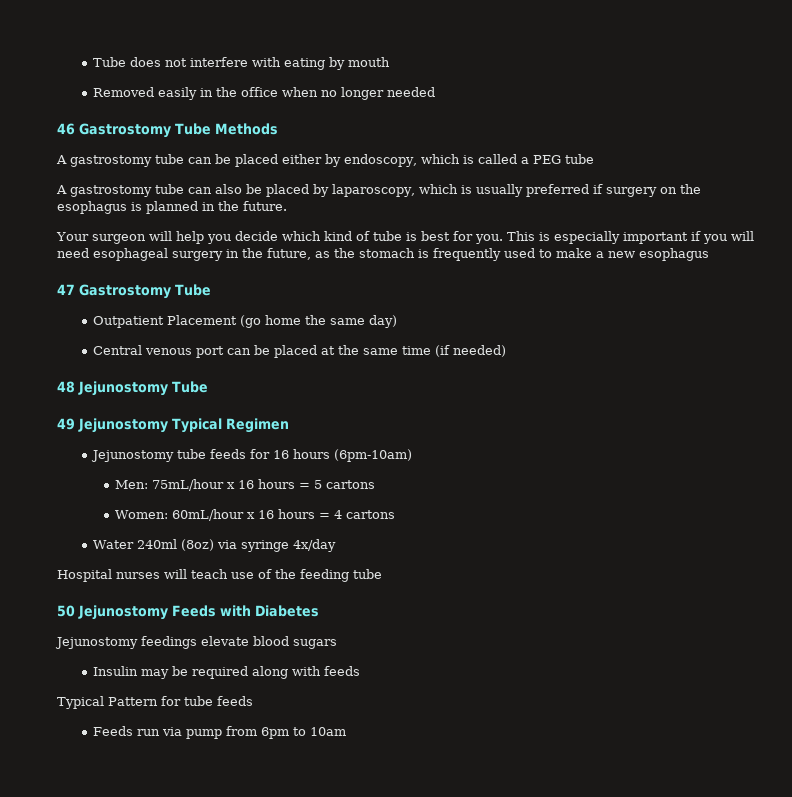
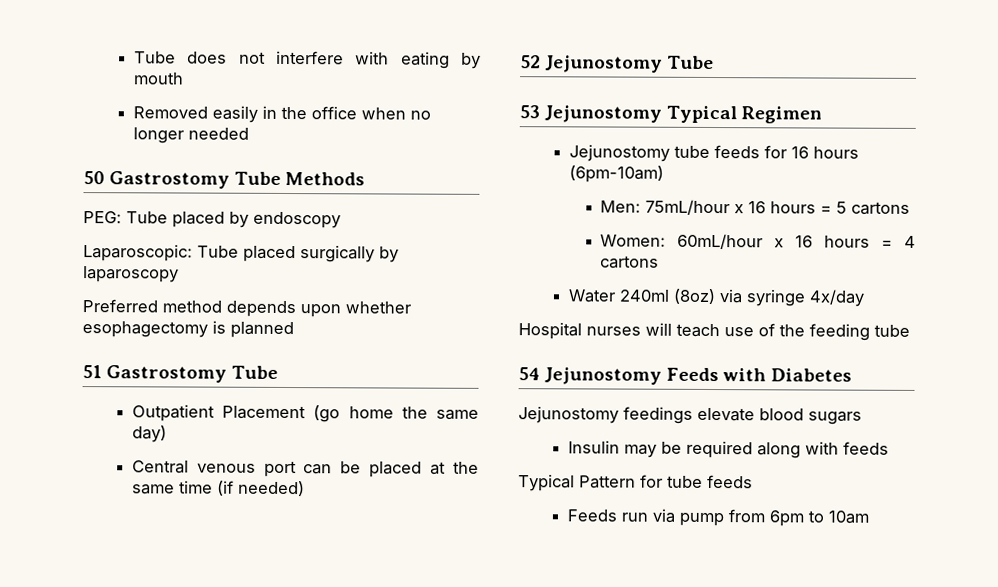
[57,123,75,135] 46 -> [83,171,105,185] 50
[56,154,594,167] [56,184,701,197] [57,201,287,214] [56,231,754,244] [57,248,709,261] [57,284,75,295] A gastrostomy tube can be placed either by endoscopy, which is called a PEG tube // A gastrostomy tube can also be placed by laparoscopy, which is usually preferred if surgery on the esophagus is planned in the future. // Your surgeon will help you decide which kind of tube is best for you. This is especially important if you will need esophageal surgery in the future, as the stomach is frequently used to make a new esophagus // 47 -> [83,211,341,229] [83,244,399,263] [83,266,179,283] [82,299,411,318] [82,320,294,339] [82,365,102,379] PEG: Tube placed by endoscopy // Laparoscopic: Tube placed surgically by laparoscopy // Preferred method depends upon whether esophagectomy is planned // 51
[57,381,75,393] 48 -> [520,55,541,69] 52
[57,418,75,430] 49 -> [519,105,540,119] 53
[57,605,75,617] 50 -> [518,367,540,381] 54

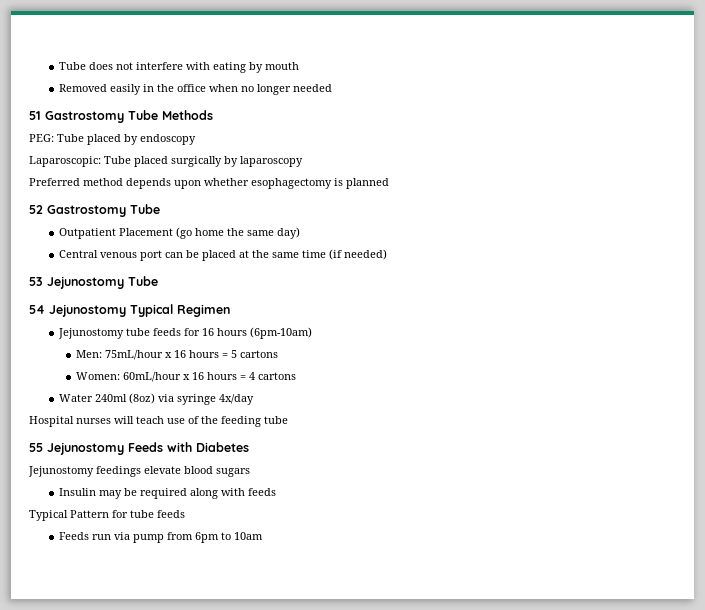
[83,171,105,185] 50 -> [29,111,41,120] 51
[82,365,102,379] 51 -> [29,205,43,214] 52
[520,55,541,69] 52 -> [29,277,43,286] 53
[519,105,540,119] 53 -> [29,305,45,314] 54
[518,367,540,381] 54 -> [29,443,43,452] 55

